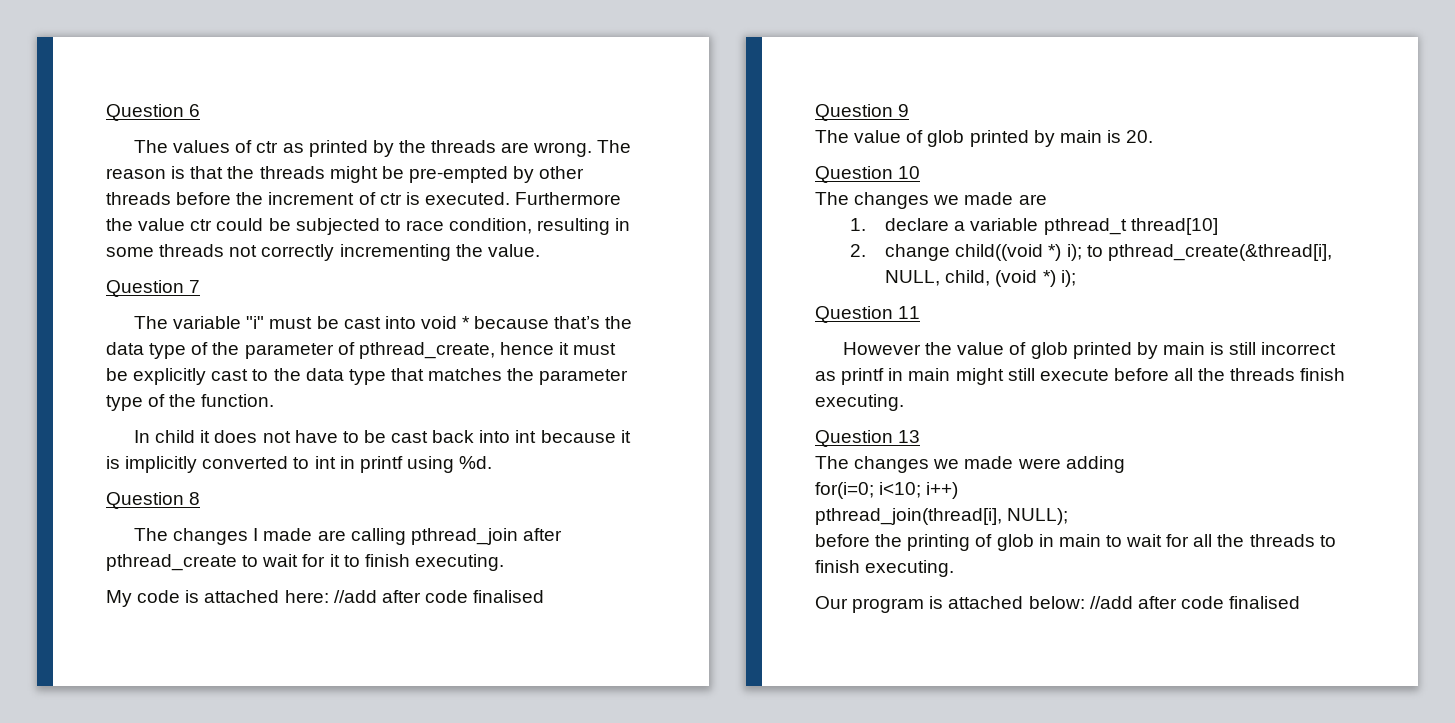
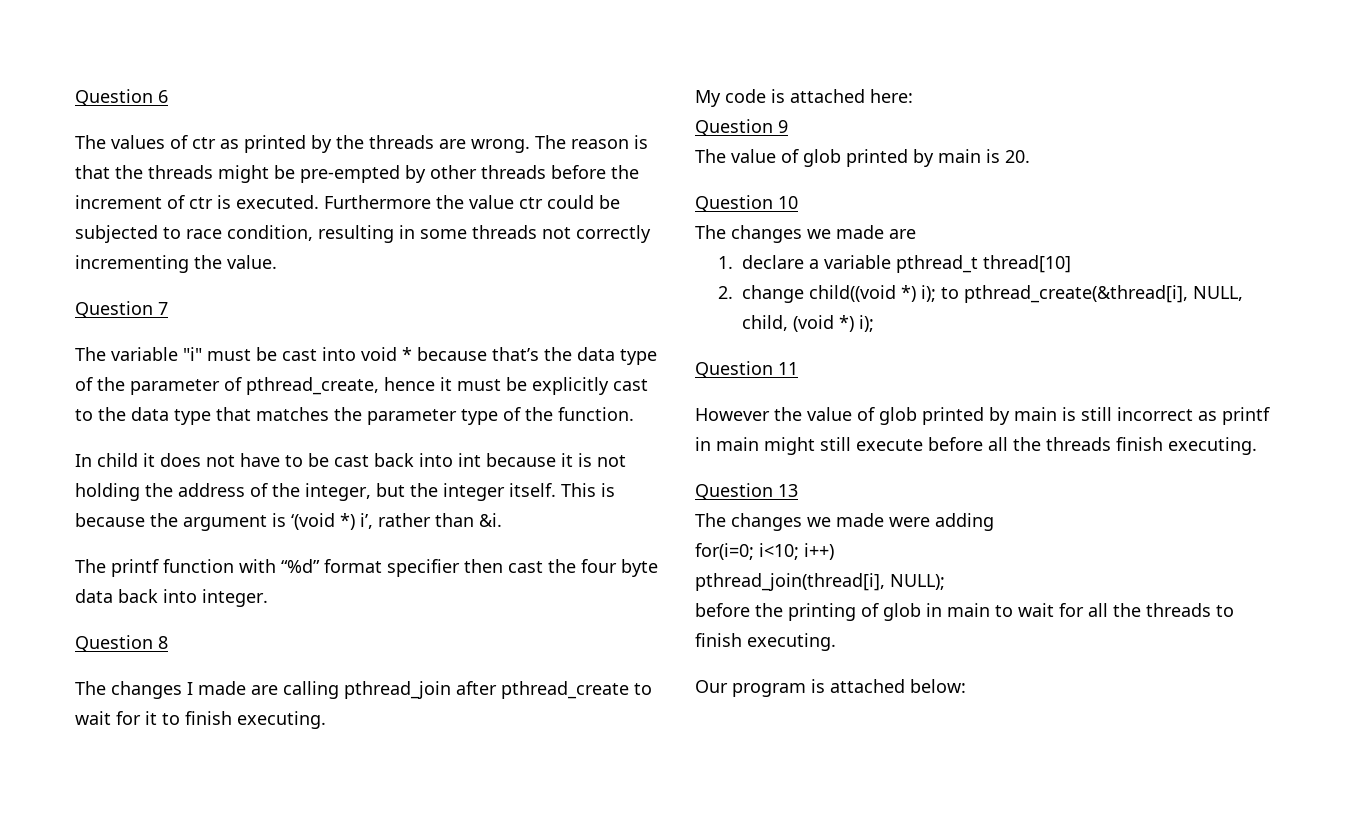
[125,456,493,473] implicitly converted to int in printf using %d. -> [597,455,626,467] [75,483,615,501] [75,513,502,531] [75,559,658,577] [75,589,268,607] not holding the address of the integer, but the integer itself. This is because the argument is ‘(void *) i’, rather than &i. // The printf function with “%d” format specifier then cast the four byte data back into integer.
[333,590,545,603] //add after code finalised -> (913, 96) none
[1089,596,1301,609] //add after code finalised -> (966, 686) none

